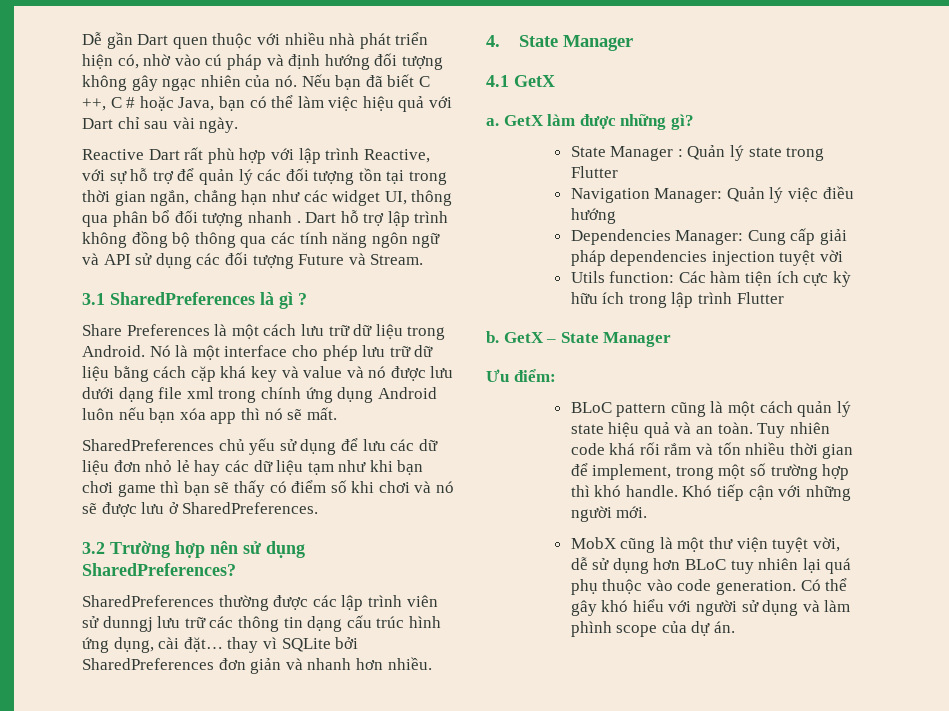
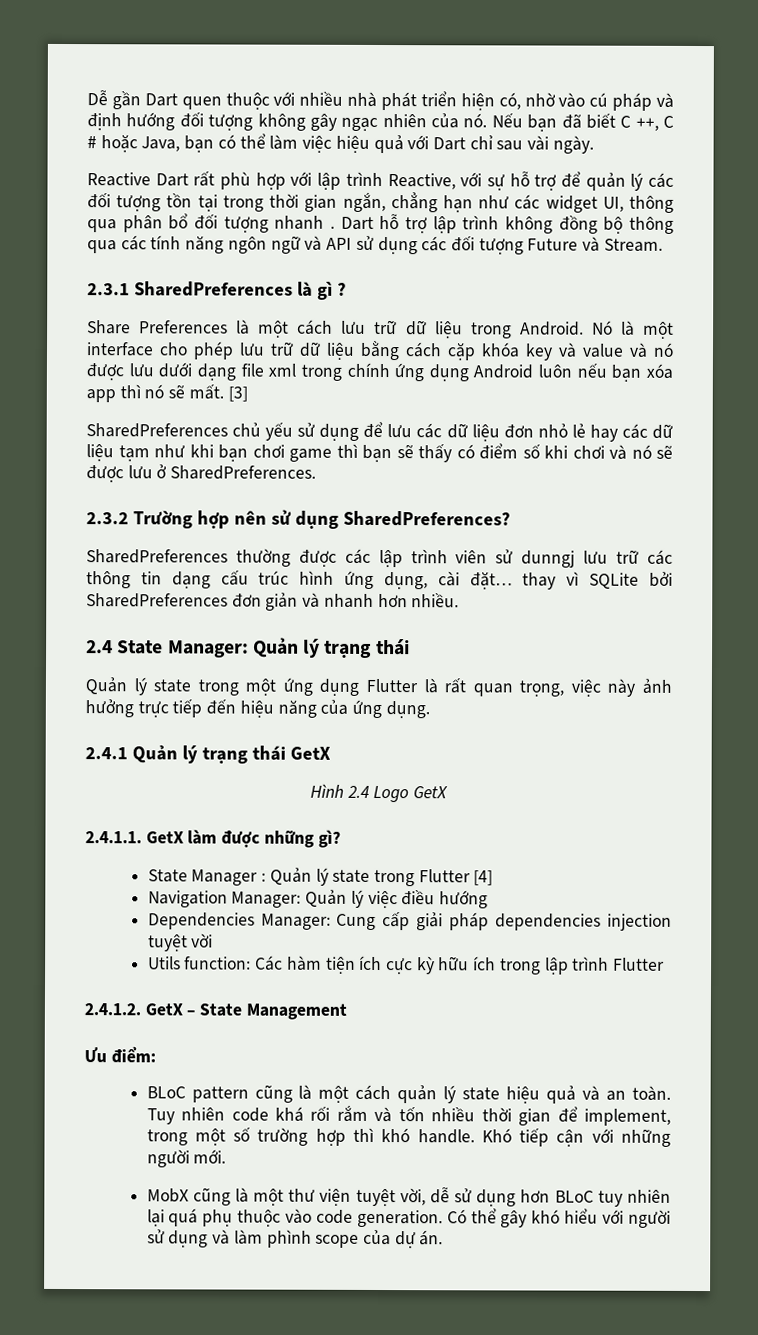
[82,293,105,305] 3.1 -> [87,283,130,296] 2.3.1
[220,366,247,378] khá -> [481,342,520,358] khóa
(337, 413) none -> [227,386,248,402] [3]
[82,542,105,554] 3.2 -> [86,512,129,525] 2.3.2
[486,35,633,51] [486,75,555,87] [486,118,499,126] 4. State Manager // 4.1 GetX // a. -> [86,637,410,659] [85,677,672,697] [85,699,430,719] [85,745,331,764] [310,783,448,803] [85,831,142,844] 2.4 State Manager: Quản lý trạng thái // Quản lý state trong một ứng dụng Flutter là rất quan trọng, việc này ảnh hưởng trực tiếp đến hiệu năng của ứng dụng. // 2.4.1 Quản lý trạng thái GetX // Hình 2.4 Logo GetX // 2.4.1.1.
(618, 172) none -> [473,870,494,886] [4]
[486,331,499,343] b. -> [84,1003,141,1016] 2.4.1.2.
[603,332,672,347] Manager -> [245,1003,347,1020] Management

